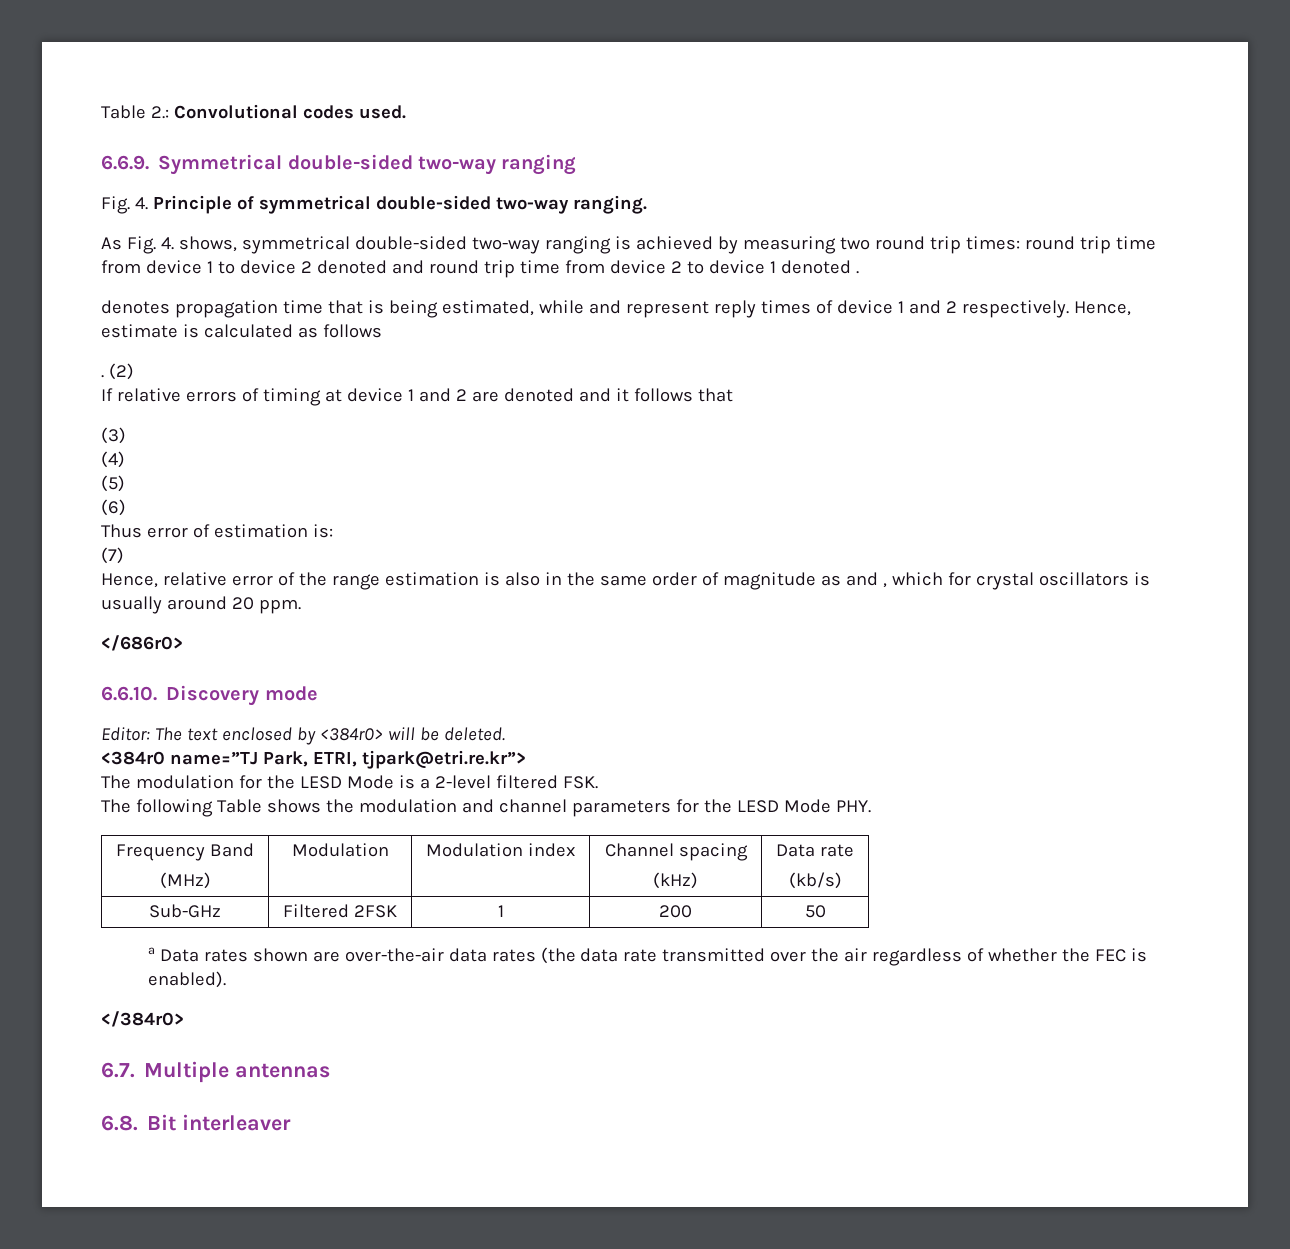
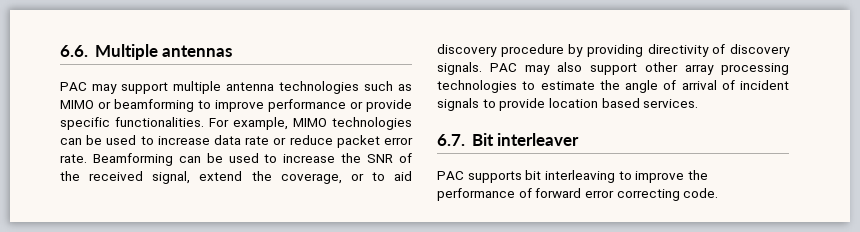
[101,104,406,119] [101,154,577,175] [101,195,647,214] [101,236,1156,254] [101,260,859,278] [101,300,1131,318] [101,324,382,338] [101,363,134,380] [101,388,733,406] [101,427,126,444] [101,451,125,468] [101,475,125,492] [101,499,126,516] [101,524,333,538] [101,547,124,564] [101,572,1150,590] [101,596,301,614] [101,635,183,651] [101,685,318,706] [101,727,505,745] [101,750,526,769] [101,775,598,789] [101,799,871,817] [116,843,254,861] [159,872,211,889] [291,843,389,857] [426,843,575,857] [604,843,748,861] [653,872,699,889] [776,844,854,857] [788,872,842,889] [149,904,221,918] [283,904,397,918] [497,905,504,917] [659,905,693,918] [804,905,826,918] [147,947,1148,966] [147,971,226,988] [101,1011,184,1027] [101,1061,331,1083] [101,1114,292,1131] Table 2.: Convolutional codes used. // 6.6.9. Symmetrical double-sided two-way ranging // Fig. 4. Principle of symmetrical double-sided two-way ranging. // As Fig. 4. shows, symmetrical double-sided two-way ranging is achieved by measuring two round trip times: round trip time from device 1 to device 2 denoted and round trip time from device 2 to device 1 denoted . // denotes propagation time that is being estimated, while and represent reply times of device 1 and 2 respectively. Hence, estimate is calculated as follows // . (2) // If relative errors of timing at device 1 and 2 are denoted and it follows that // (3) // (4) // (5) // (6) // Thus error of estimation is: // (7) // Hence, relative error of the range estimation is also in the same order of magnitude as and , which for crystal oscillators is usually around 20 ppm. // </686r0> // 6.6.10. Discovery mode // Editor: The text enclosed by <384r0> will be deleted. // <384r0 name=”TJ Park, ETRI, tjpark@etri.re.kr”> // The modulation for the LESD Mode is a 2-level filtered FSK. // The following Table shows the modulation and channel parameters for the LESD Mode PHY. // Frequency Band // (MHz) | Modulation | Modulation index | Channel spacing // (kHz) | Data rate // (kb/s) // Sub-GHz | Filtered 2FSK | 1 | 200 | 50 // a Data rates shown are over-the-air data rates (the data rate transmitted over the air regardless of whether the FEC is enabled). // </384r0> // 6.7. Multiple antennas // 6.8. Bit interleaver -> [60,44,233,60] [60,81,412,94] [60,99,412,112] [60,117,412,130] [60,135,413,148] [60,153,413,166] [60,171,412,184] [437,44,790,57] [437,62,789,75] [437,80,789,93] [437,98,699,111] [437,133,580,146] [437,170,708,183] [437,188,719,201] 6.6. Multiple antennas // PAC may support multiple antenna technologies such as MIMO or beamforming to improve performance or provide specific functionalities. For example, MIMO technologies can be used to increase data rate or reduce packet error rate. Beamforming can be used to increase the SNR of the received signal, extend the coverage, or to aid discovery procedure by providing directivity of discovery signals. PAC may also support other array processing technologies to estimate the angle of arrival of incident signals to provide location based services. // 6.7. Bit interleaver // PAC supports bit interleaving to improve the performance of forward error correcting code.

